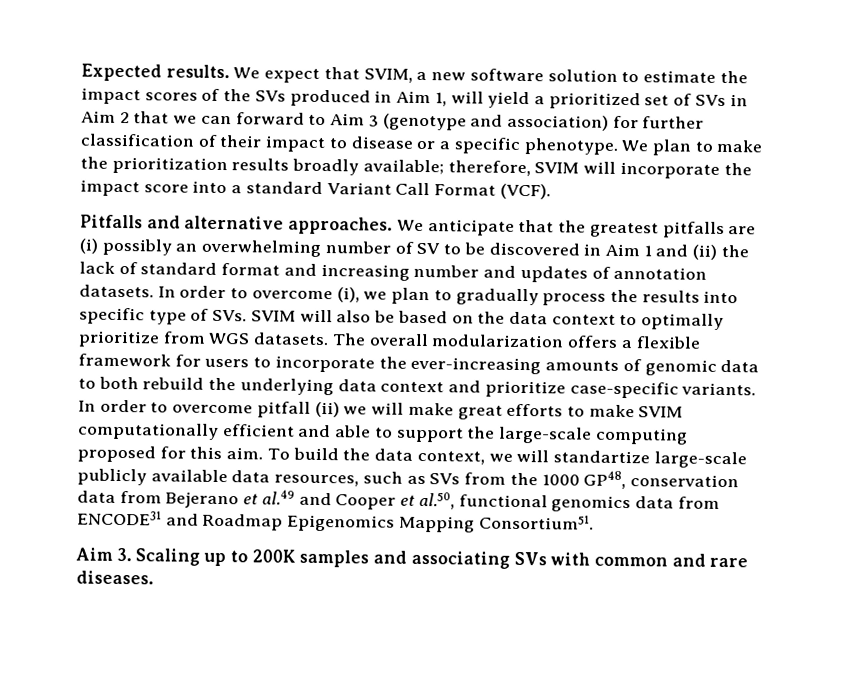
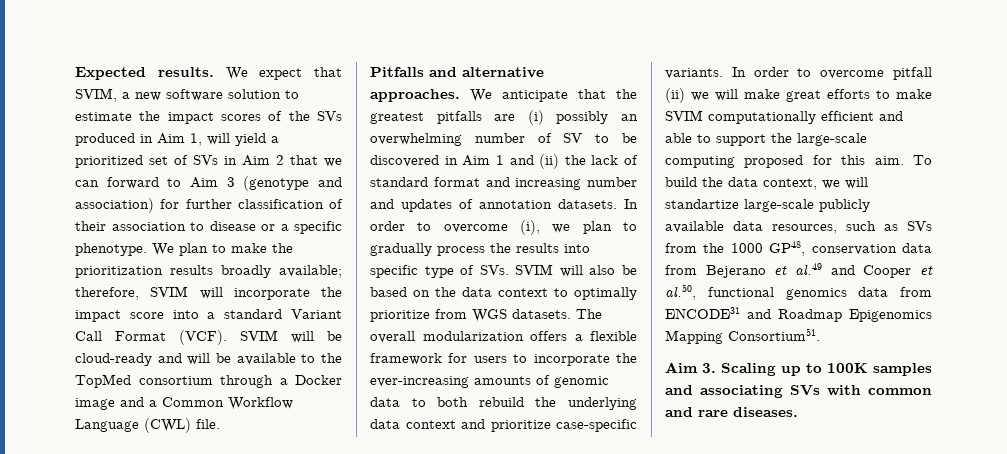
[265,135,327,153] impact -> [111,222,186,231] association
(551, 191) none -> [240,330,342,343] [75,353,342,366] [75,374,342,388] [75,397,293,410] [75,418,220,433] SVIM will be cloud-ready and will be available to the TopMed consortium through a Docker image and a Common Workflow Language (CWL) file.
[251,549,296,563] 200K -> [827,363,868,373] 100K

